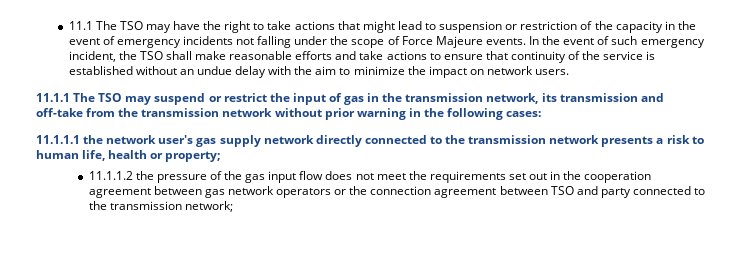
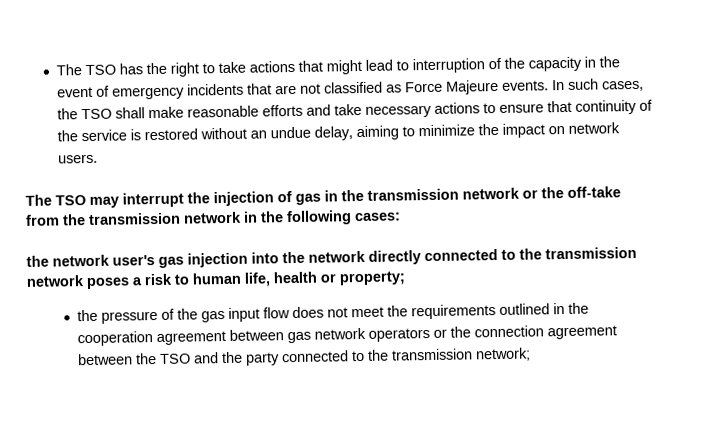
[68,21,201,33] 11.1 The TSO may have -> [56,63,144,76] The TSO has
[439,21,578,33] suspension or restriction -> [412,58,486,74] interruption
[236,36,705,48] [68,51,116,62] not falling under the scope of Force Majeure events. In the event of such emergency incident, -> [247,78,645,95] that are not classified as Force Majeure events. In such cases,
(384, 55) none -> [365,104,433,118] necessary
[68,66,133,75] established -> [144,128,199,141] restored
[235,66,337,78] delay with the aim -> [314,125,400,141] delay, aiming
[36,93,326,105] 11.1.1 The TSO may suspend or restrict the input -> [25,191,274,208] The TSO may interrupt the injection
[486,93,664,104] network, its transmission and -> [462,187,564,200] network or the
[274,108,406,120] without prior warning -> (242, 217) none
[36,135,80,144] 11.1.1.1 -> (401, 217) none
[219,135,261,147] supply -> [187,251,305,268] injection into the
[601,136,654,147] presents -> [86,277,130,290] poses
[88,171,133,180] 11.1.1.2 -> (406, 278) none
[509,173,548,180] set out -> [499,303,551,315] outlined
(548, 190) none -> [136,353,158,365] the
(598, 190) none -> [221,351,244,364] the

